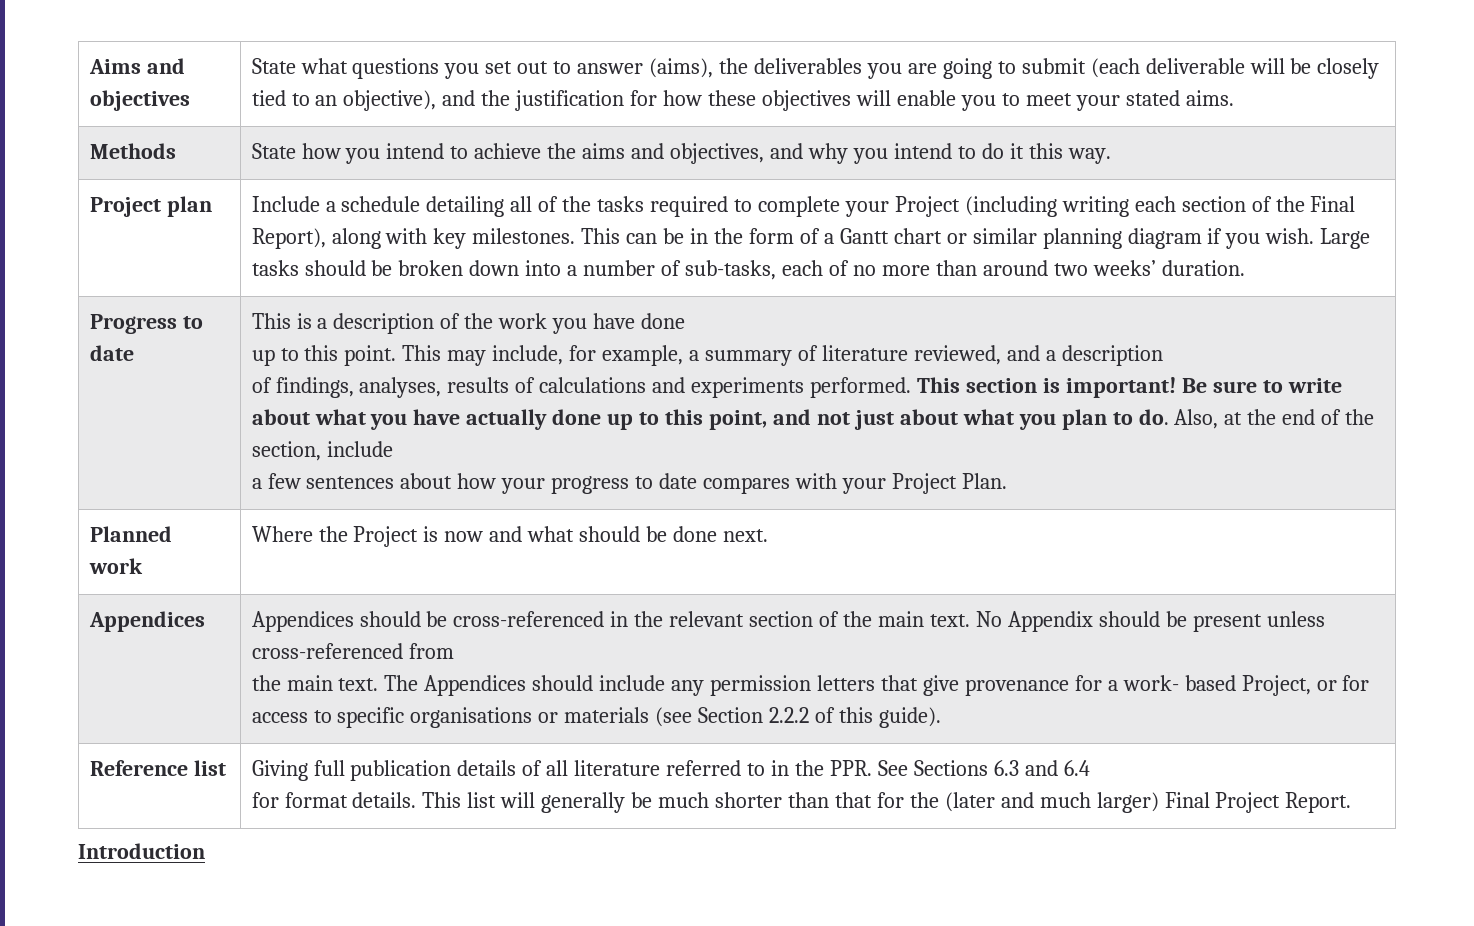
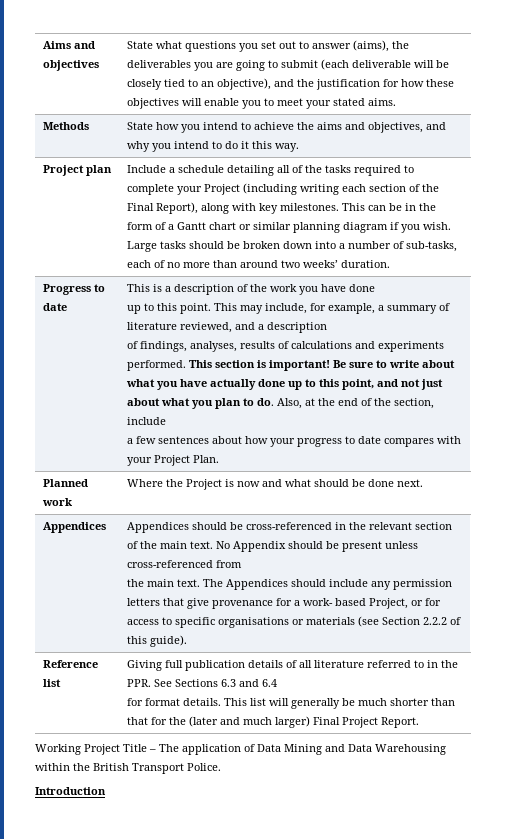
(1352, 802) none -> [35,744,446,755] [35,763,221,774] // Working Project Title – The application of Data Mining and Data Warehousing within the British Transport Police.

